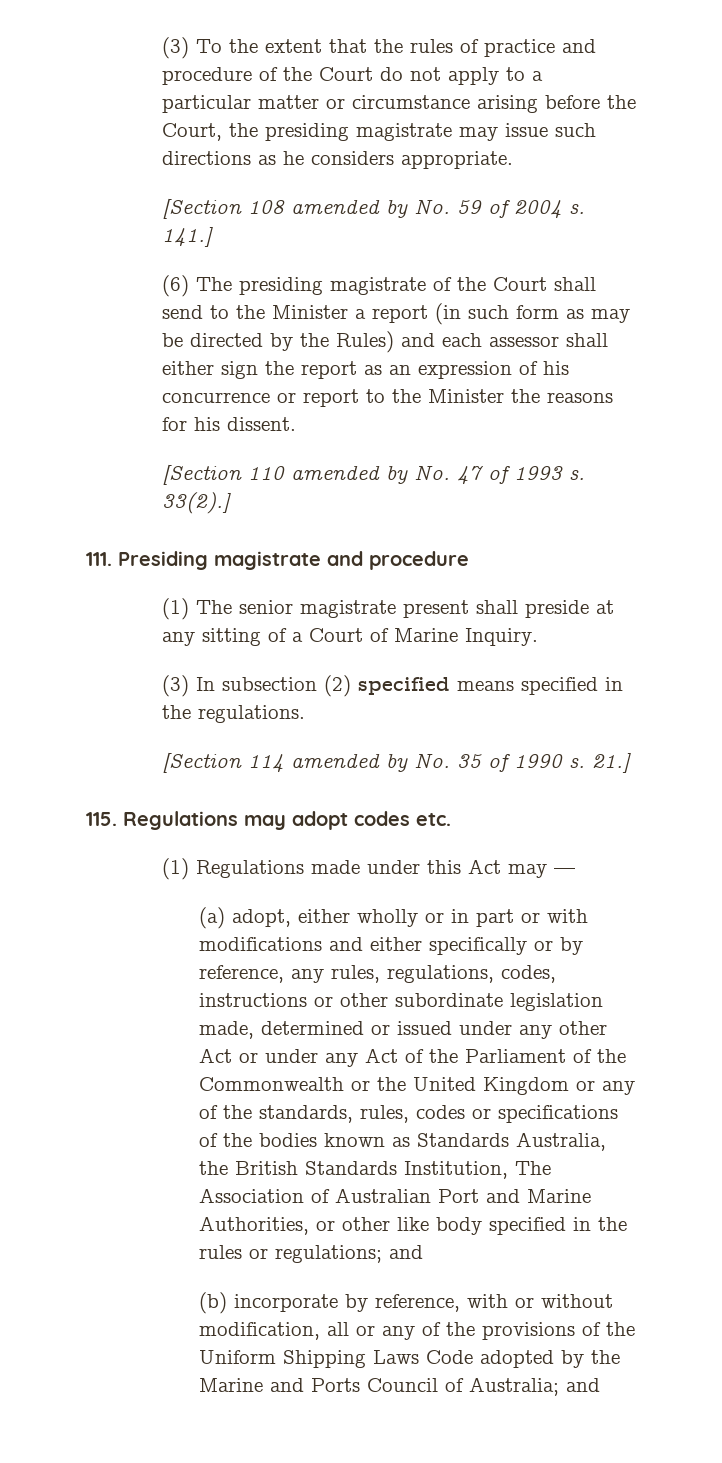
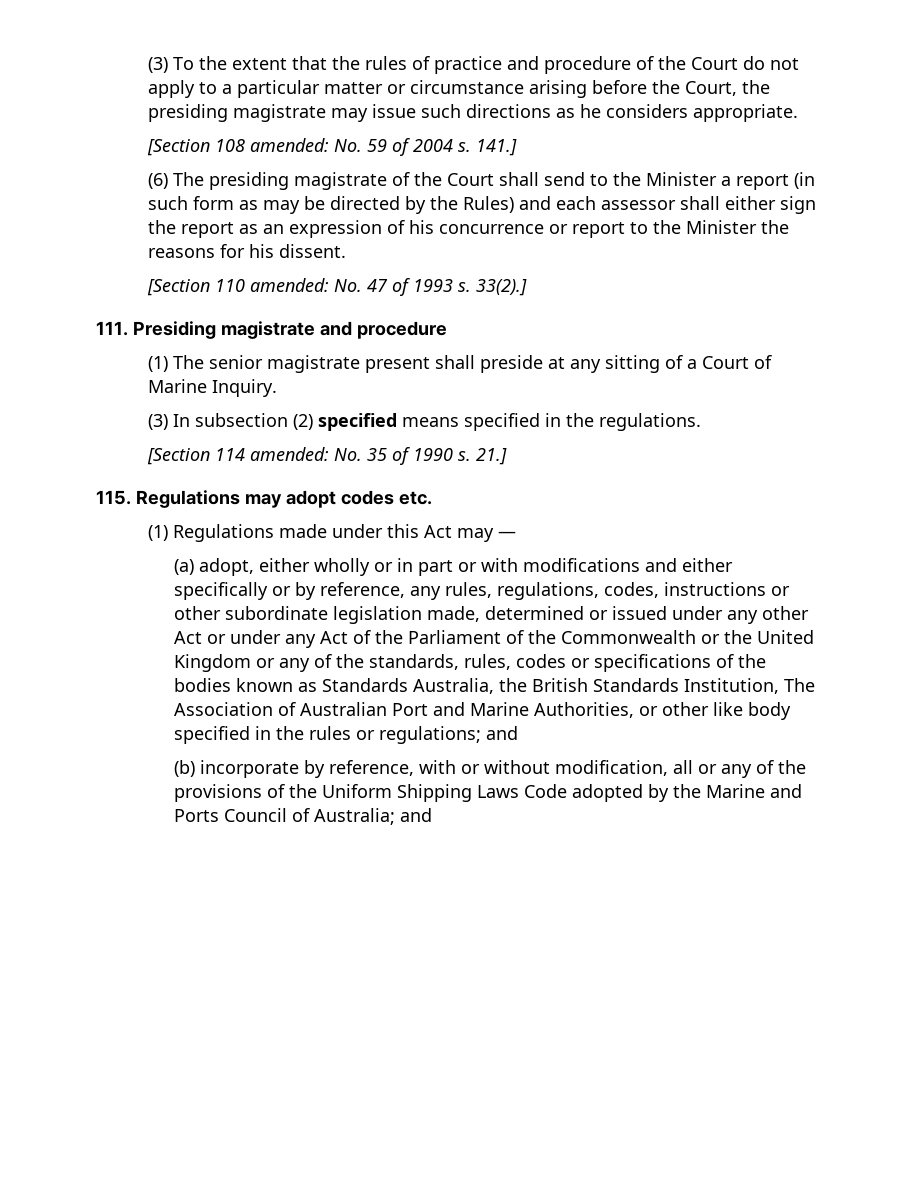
[290,199,408,218] amended by -> [250,138,330,152] amended:
[290,465,408,484] amended by -> [250,278,330,292] amended:
[290,753,408,772] amended by -> [250,447,330,461] amended:

